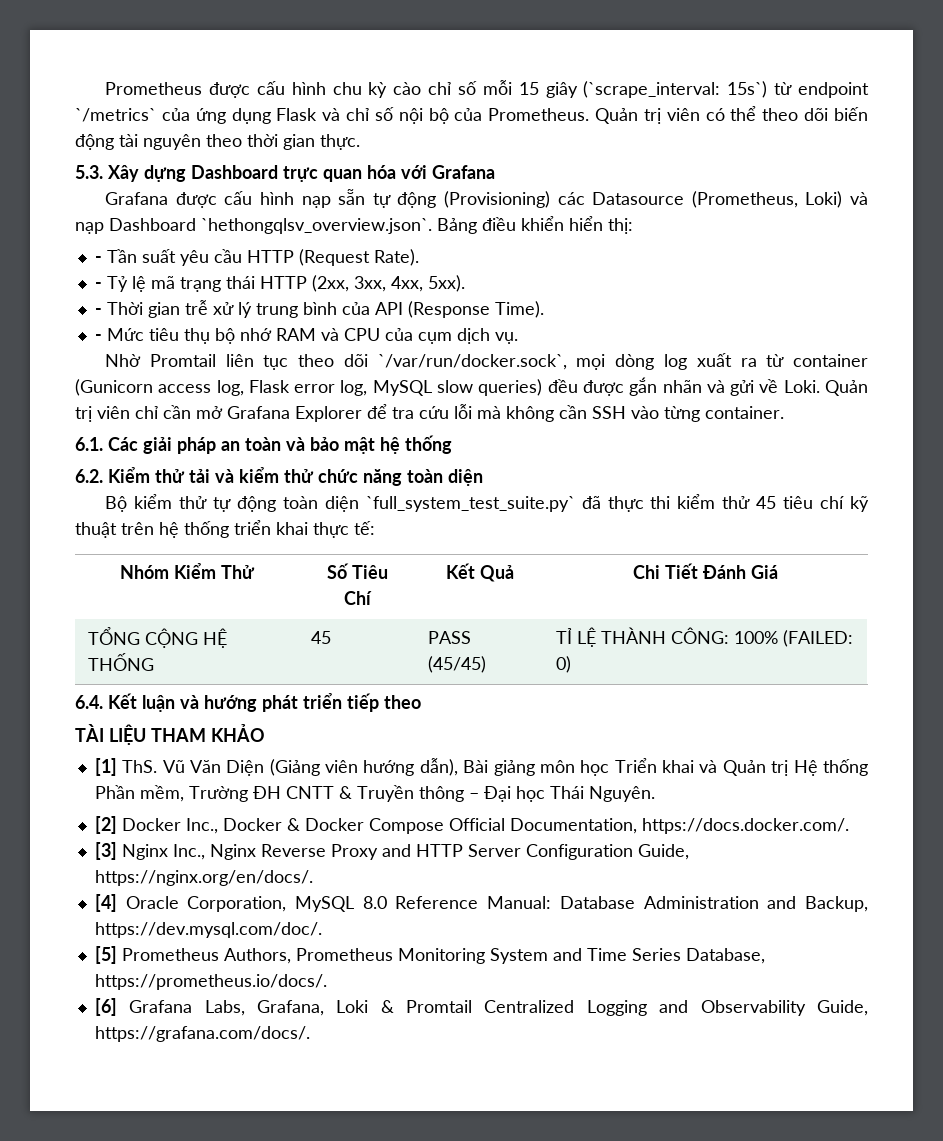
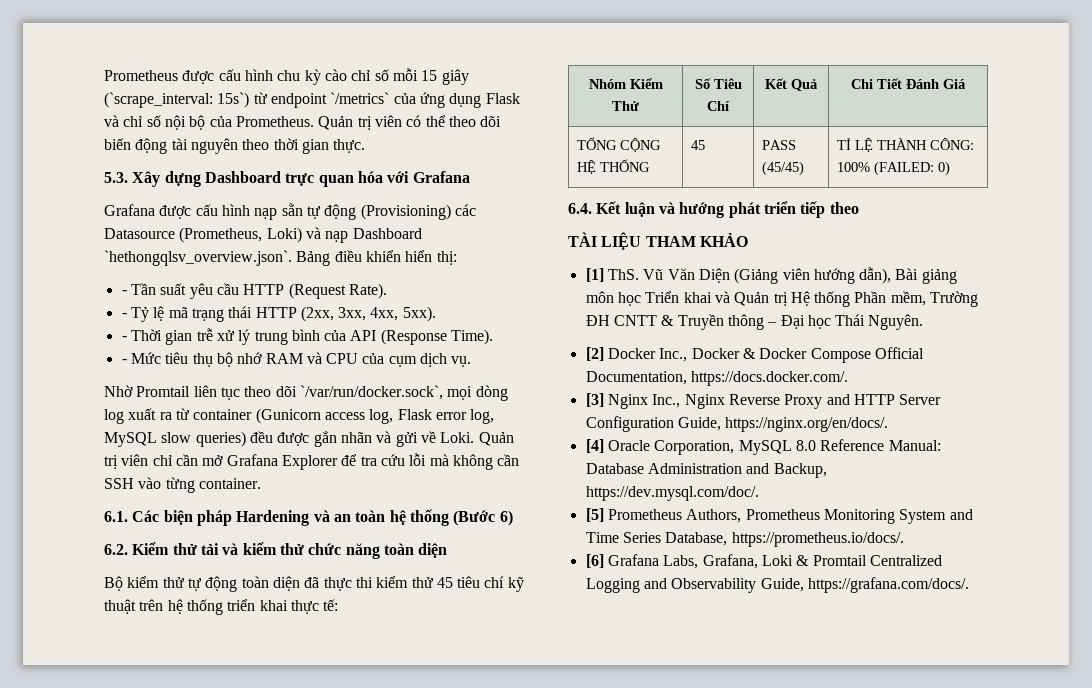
[143,435,452,454] giải pháp an toàn và bảo mật hệ thống -> [163,509,513,526] biện pháp Hardening và an toàn hệ thống (Bước 6)
[365,496,575,512] `full_system_test_suite.py` -> (300, 583) none

